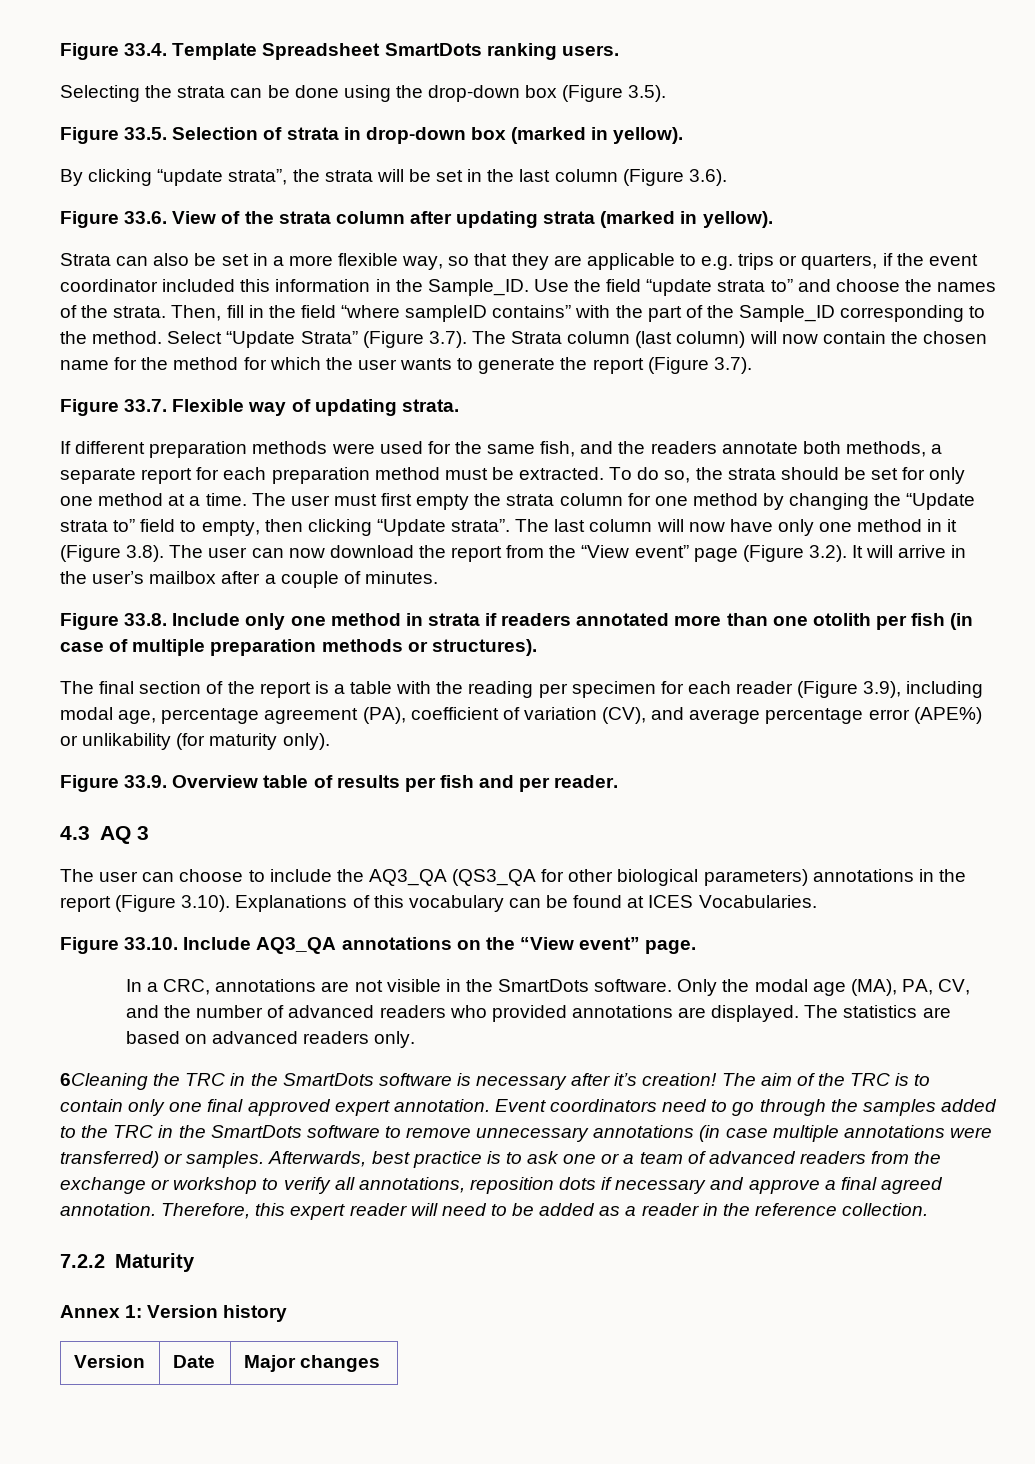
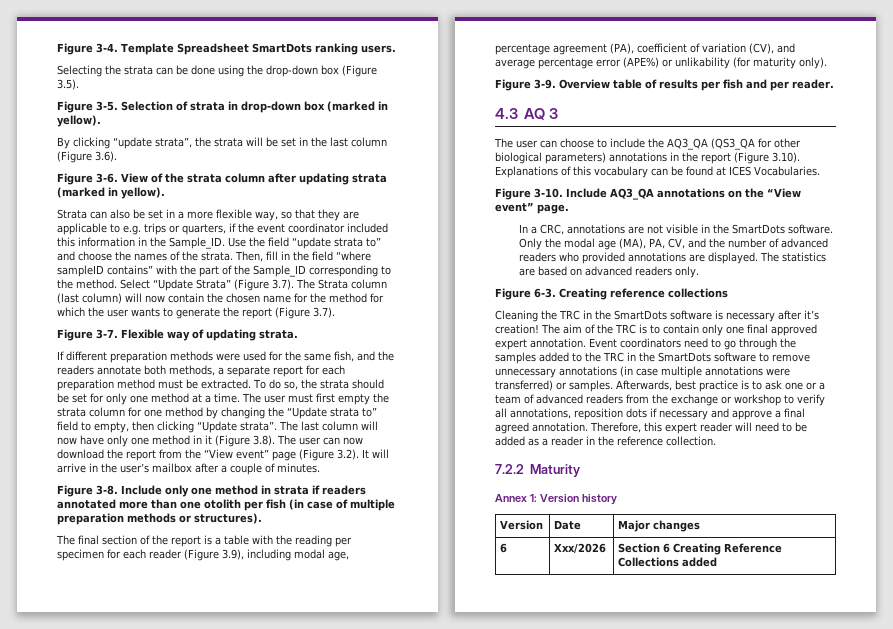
[60,43,168,60] Figure 33.4. -> [57,43,118,55] Figure 3-4.
[124,127,168,140] 33.5. -> [96,101,118,111] 3-5.
[124,211,168,224] 33.6. -> [96,173,118,183] 3-6.
[124,399,168,412] 33.7. -> [96,329,118,339] 3-7.
[124,613,168,626] 33.8. -> [96,485,118,495] 3-8.
[124,775,168,788] 33.9. -> [534,79,556,89] 3-9.
[124,937,179,950] 33.10. -> [534,188,563,198] 3-10.
[60,1073,148,1090] 6Cleaning -> [495,288,728,300] [495,310,538,322] Figure 6-3. Creating reference collections // Cleaning
(381, 1363) none -> [500,543,508,553] [554,543,607,554] [618,543,783,555] [618,557,718,567] // 6 | Xxx/2026 | Section 6 Creating Reference Collections added

